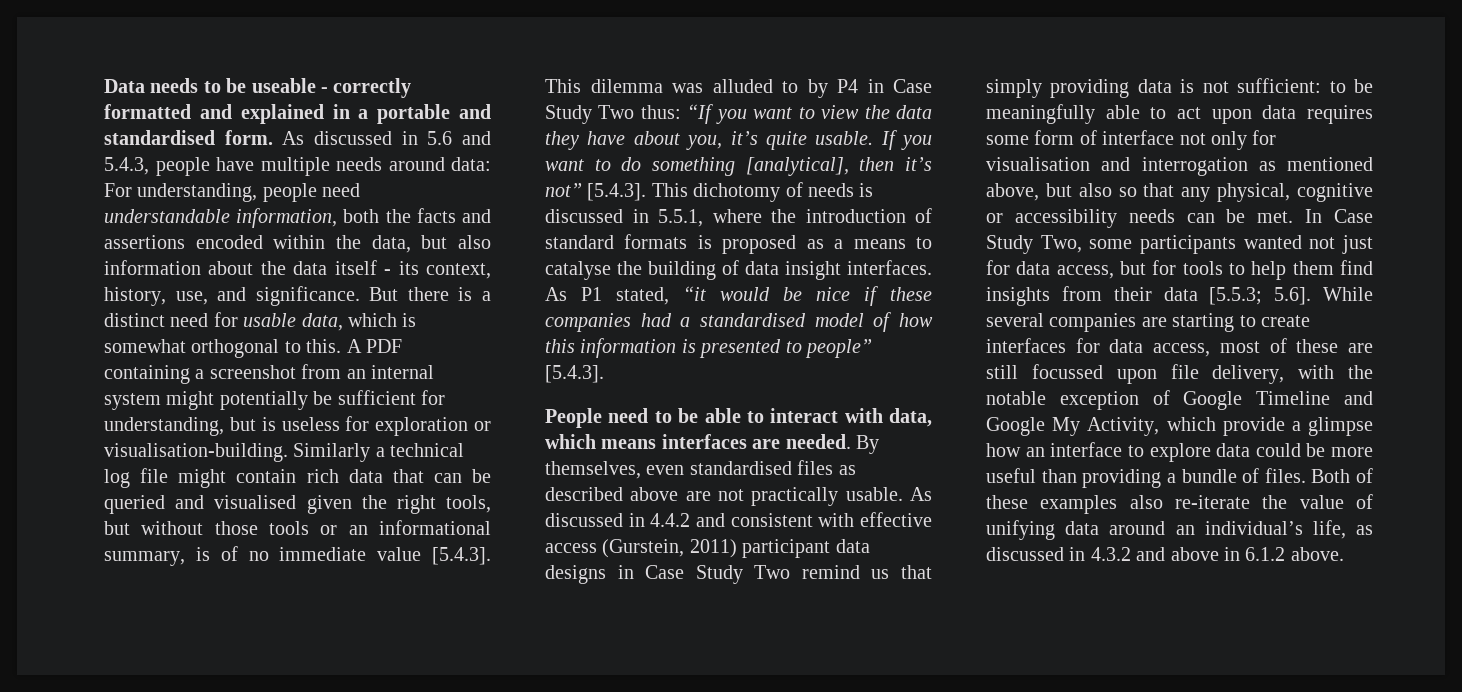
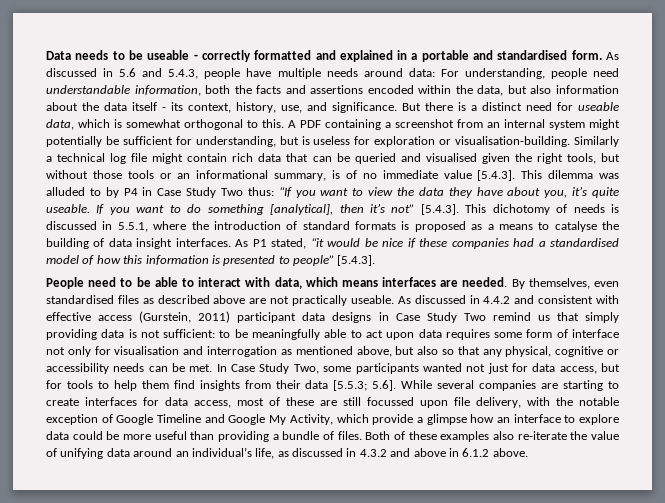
[243,313,297,327] usable -> [578,102,619,111] useable
[815,131,874,145] usable. -> [46,204,90,213] useable.
[845,487,903,501] usable. -> [350,295,394,304] useable.

